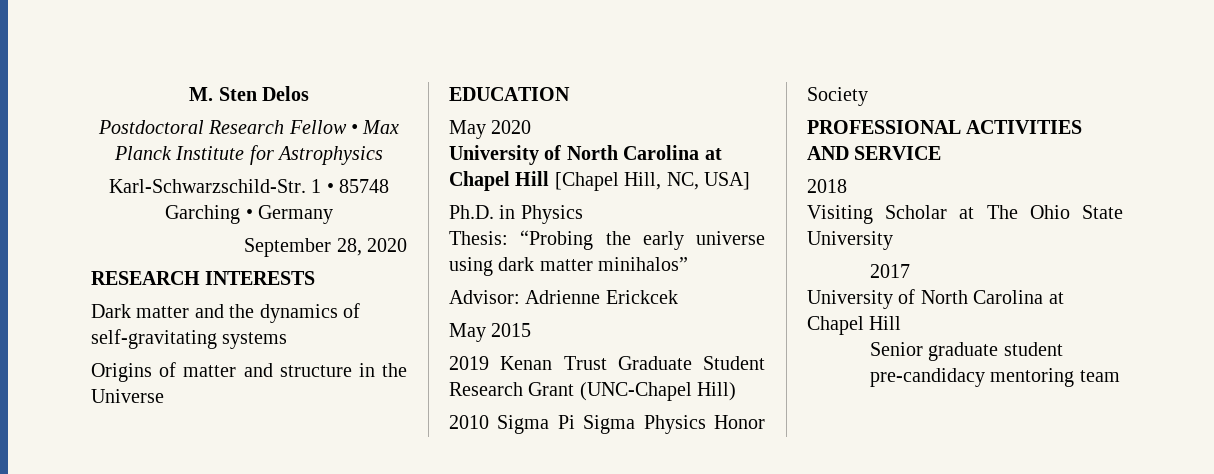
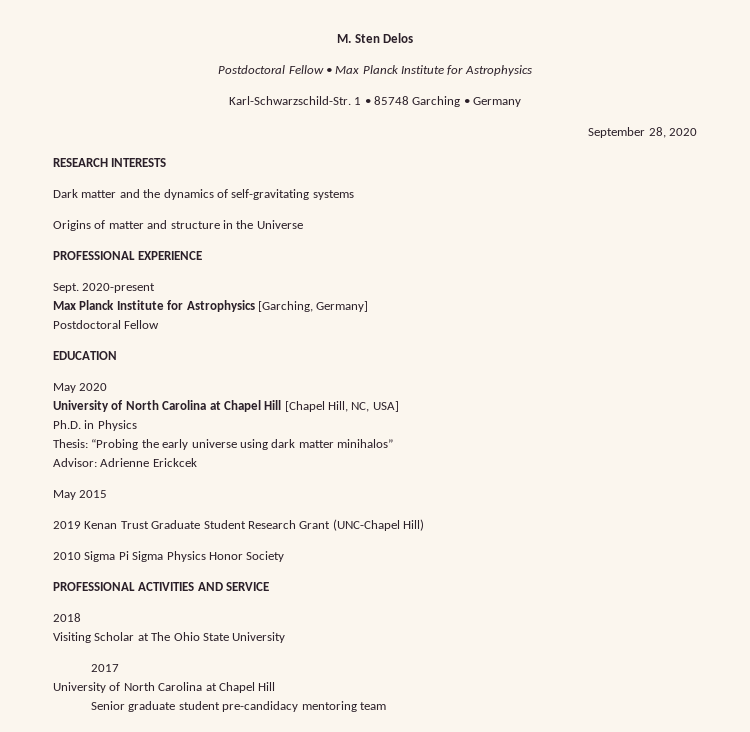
[208,120,285,134] Research -> (286, 69) none
(164, 396) none -> [53,251,203,260] [53,283,156,293] [53,300,369,312] [53,320,160,329] // PROFESSIONAL EXPERIENCE // Sept. 2020-present // Max Planck Institute for Astrophysics [Garching, Germany] // Postdoctoral Fellow

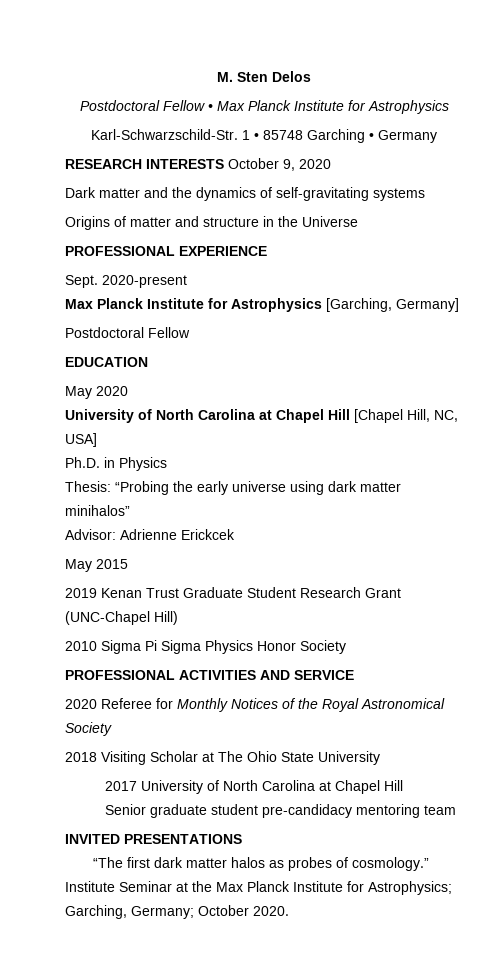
[588,127,697,138] // September 28, 2020 -> (437, 136) none
(167, 162) none -> [228,158,331,171] October 9, 2020
(270, 586) none -> [65,698,445,712] [65,722,112,736] // 2020 Referee for Monthly Notices of the Royal Astronomical Society
(81, 617) // -> (97, 757) none
(120, 668) // -> (138, 786) none
(386, 706) none -> [65,834,242,844] [93,857,430,871] [65,881,452,895] [65,905,289,919] // INVITED PRESENTATIONS // “The first dark matter halos as probes of cosmology.” Institute Seminar at the Max Planck Institute for Astrophysics; Garching, Germany; October 2020.

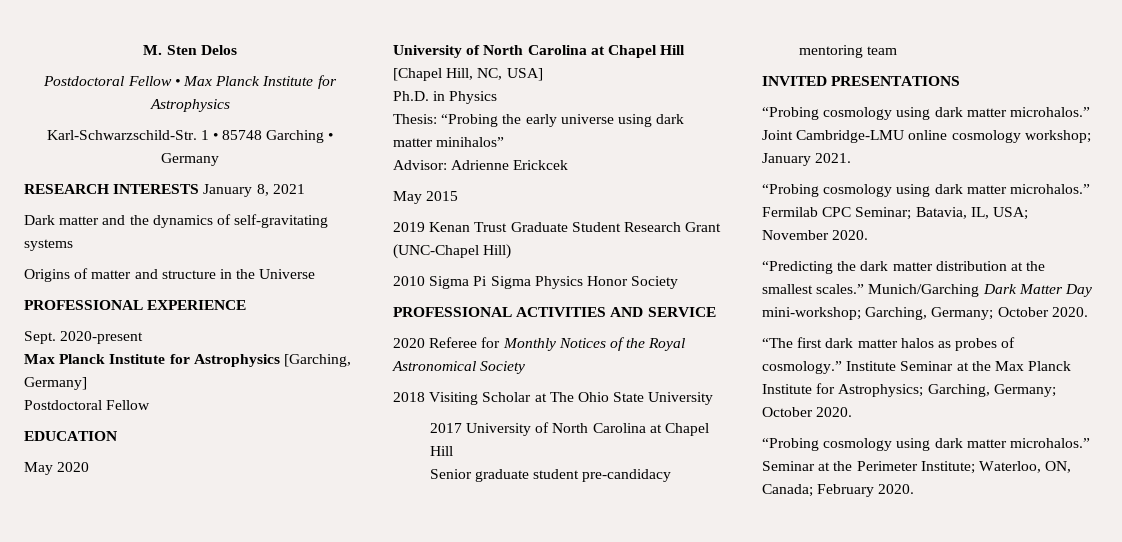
[228,158,331,171] October 9, 2020 -> [203,184,305,197] January 8, 2021
(242, 839) none -> [762,107,1090,120] [762,130,1091,143] [762,153,852,166] [762,184,1090,197] [762,207,1028,220] [762,230,869,240] [762,261,1046,274] [762,284,1092,297] [762,307,1088,320] // “Probing cosmology using dark matter microhalos.” Joint Cambridge-LMU online cosmology workshop; January 2021. // “Probing cosmology using dark matter microhalos.” Fermilab CPC Seminar; Batavia, IL, USA; November 2020. // “Predicting the dark matter distribution at the smallest scales.” Munich/Garching Dark Matter Day mini-workshop; Garching, Germany; October 2020.
(289, 911) none -> [762,438,1090,451] [762,461,1072,474] [762,484,915,497] // “Probing cosmology using dark matter microhalos.” Seminar at the Perimeter Institute; Waterloo, ON, Canada; February 2020.

